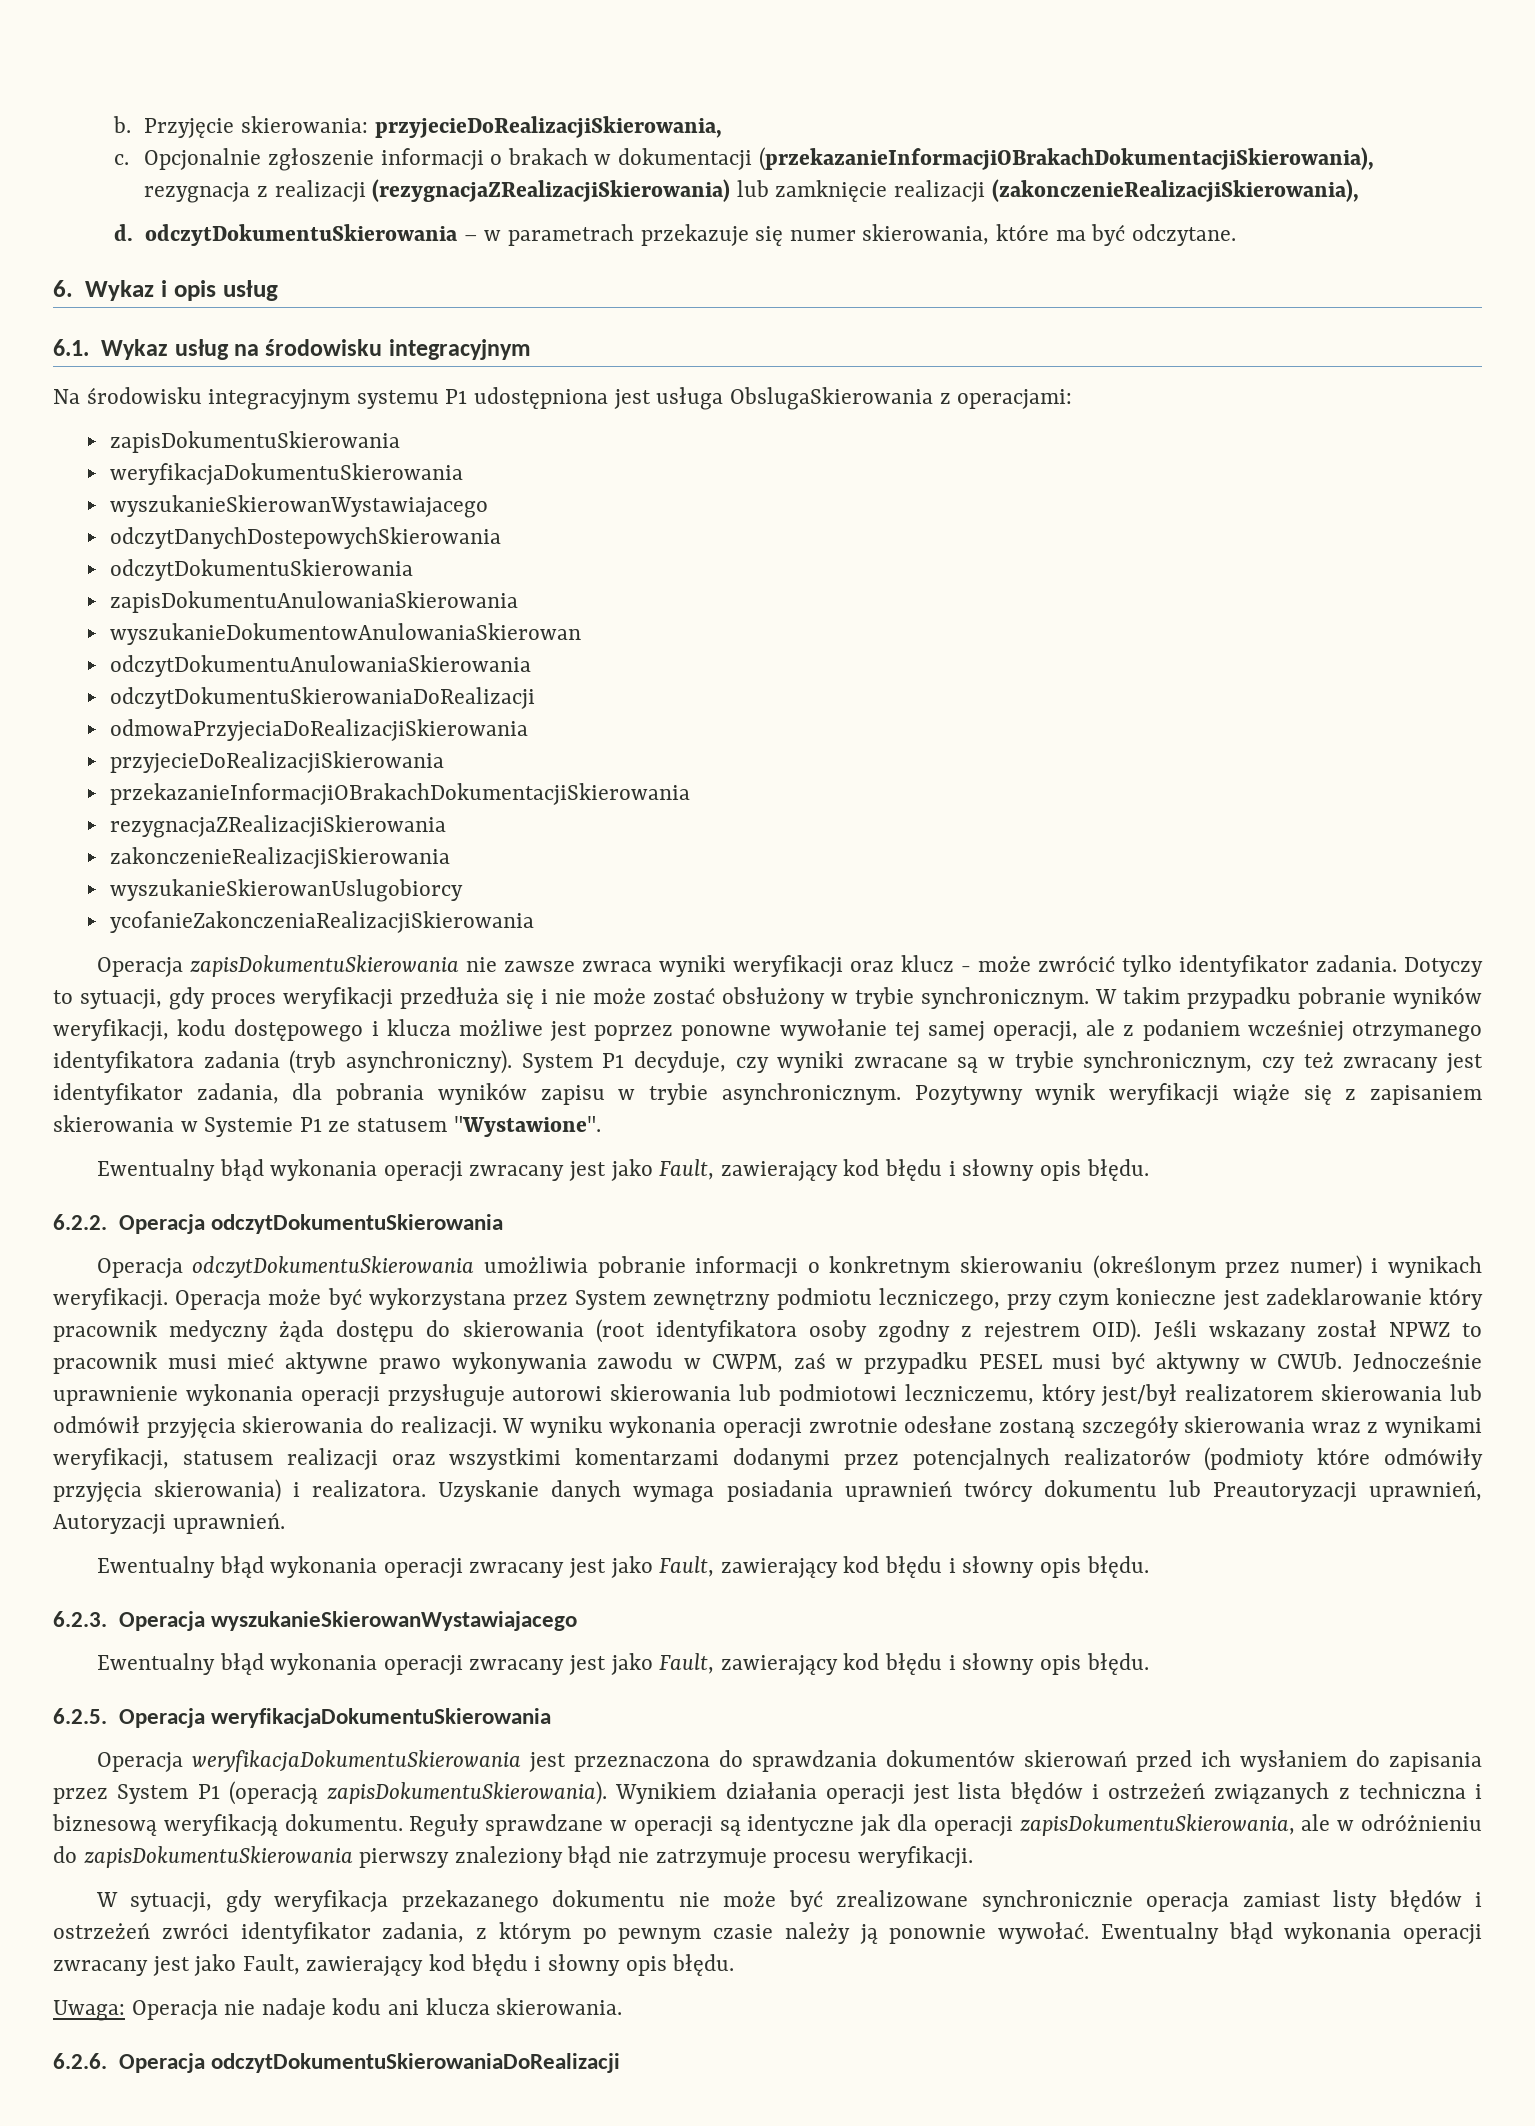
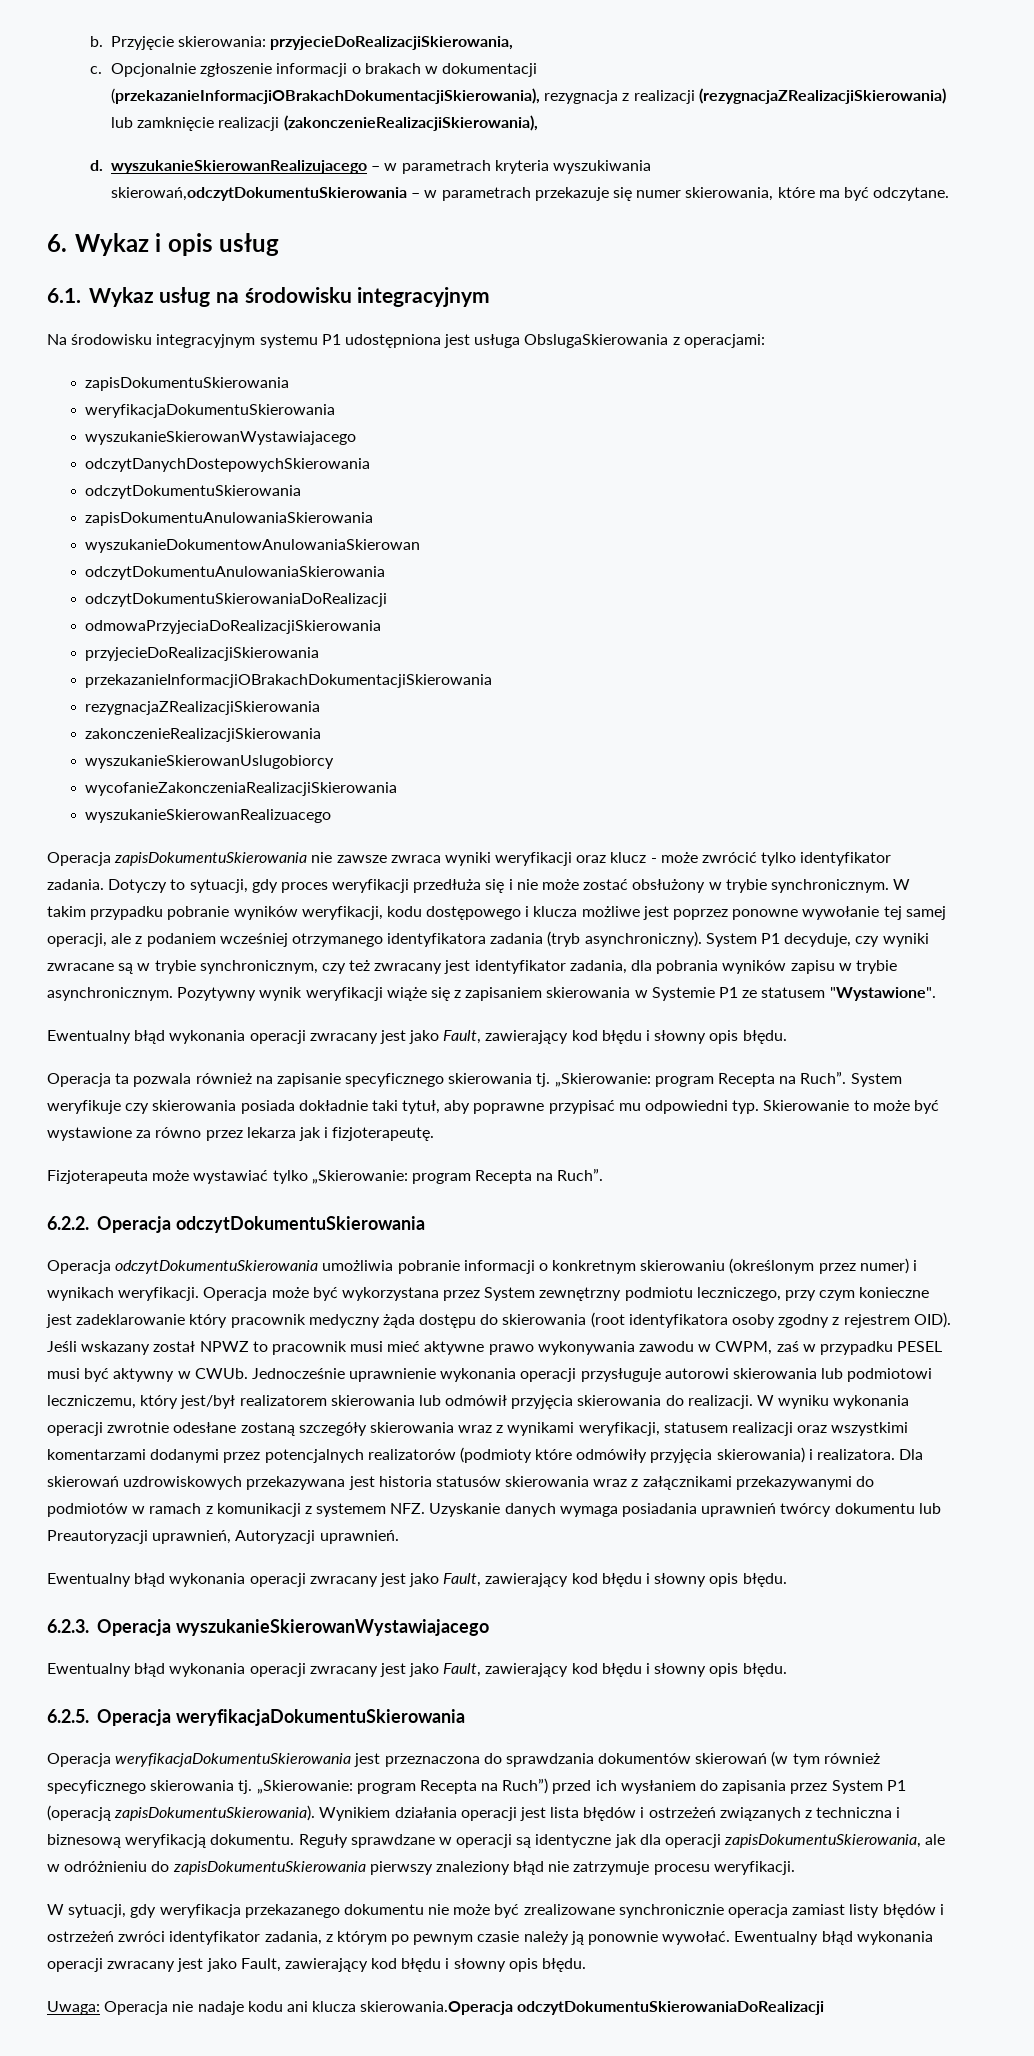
[145,224,459,246] odczytDokumentuSkierowania -> [111,160,651,174] [111,187,408,201] wyszukanieSkierowanRealizujacego – w parametrach kryteria wyszukiwania skierowań,odczytDokumentuSkierowania
[110,911,535,933] ycofanieZakonczeniaRealizacjiSkierowania -> [85,782,398,796] [85,809,332,823] wycofanieZakonczeniaRealizacjiSkierowania // wyszukanieSkierowanRealizuacego
(1149, 1170) none -> [47,1071,902,1087] [47,1100,939,1114] [47,1127,435,1141] [47,1168,604,1184] // Operacja ta pozwala również na zapisanie specyficznego skierowania tj. „Skierowanie: program Recepta na Ruch”. System weryfikuje czy skierowania posiada dokładnie taki tytuł, aby poprawne przypisać mu odpowiedni typ. Skierowanie to może być wystawione za równo przez lekarza jak i fizjoterapeutę. // Fizjoterapeuta może wystawiać tylko „Skierowanie: program Recepta na Ruch”.
(427, 1488) none -> [899,1449,924,1460] [47,1476,875,1490] [47,1503,426,1517] Dla skierowań uzdrowiskowych przekazywana jest historia statusów skierowania wraz z załącznikami przekazywanymi do podmiotów w ramach z komunikacji z systemem NFZ.
(1127, 1758) none -> [771,1751,880,1767] [47,1778,549,1794] (w tym również specyficznego skierowania tj. „Skierowanie: program Recepta na Ruch”)
[496,1998,623,2015] [53,2053,206,2073] skierowania. // 6.2.6. Operacja -> [360,2001,514,2015] skierowania.Operacja

